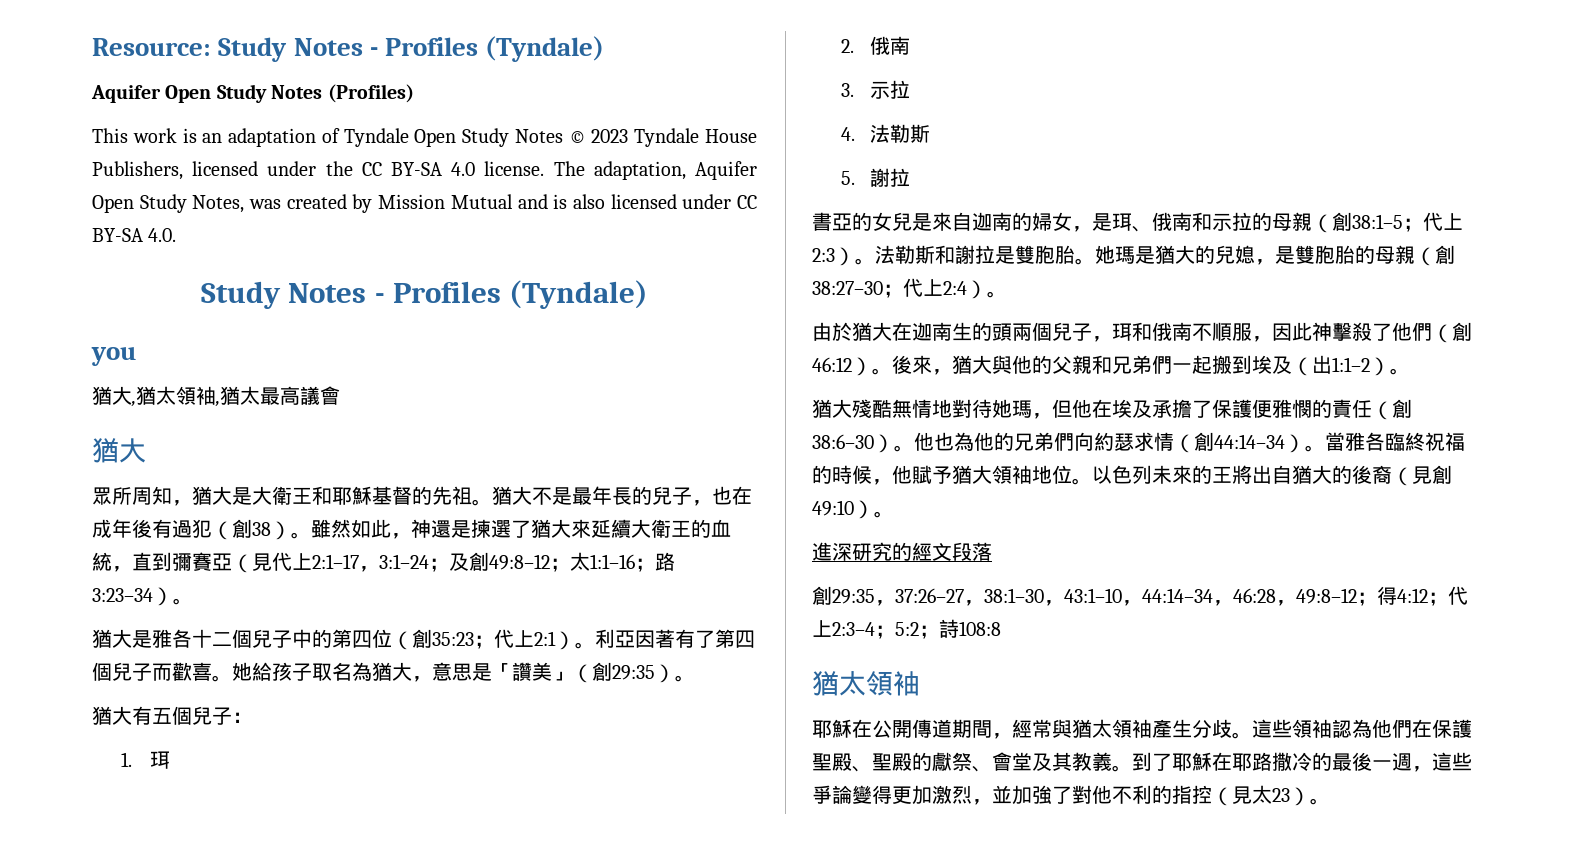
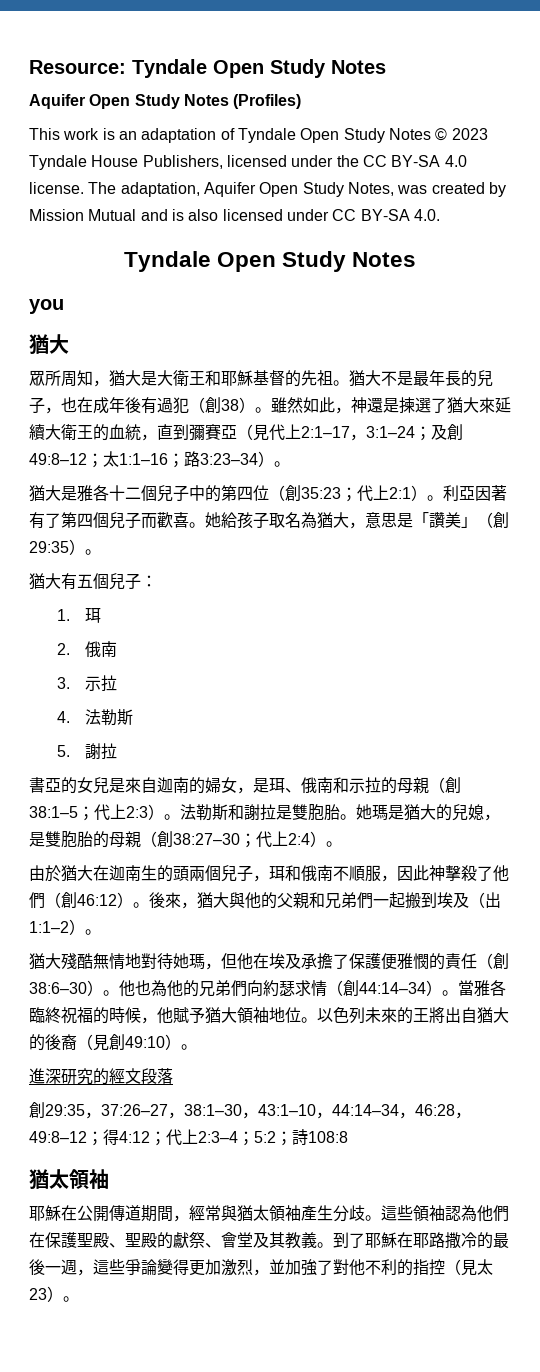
[218,36,605,62] Study Notes - Profiles (Tyndale) -> [132,59,386,78] Tyndale Open Study Notes
[200,280,649,309] [91,347,136,366] [92,386,340,407] Study Notes - Profiles (Tyndale) // you // 猶大,猶太領袖,猶太最高議會 -> [123,251,417,272] [29,299,64,314] Tyndale Open Study Notes // you

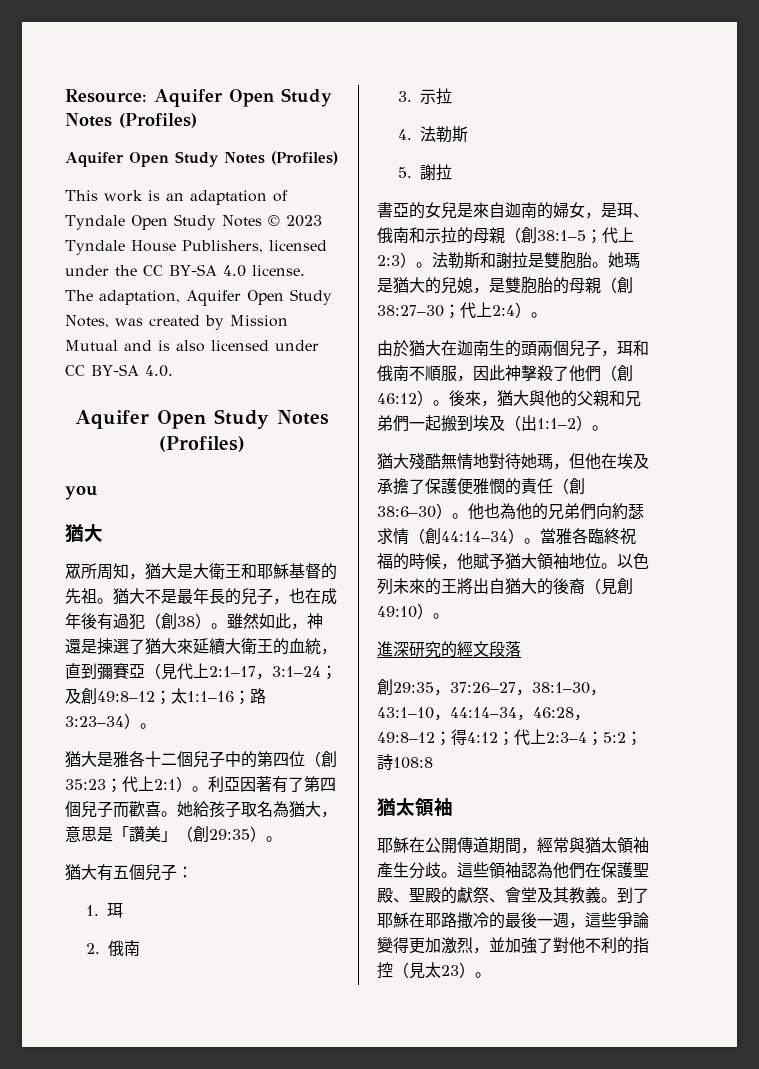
[132,59,386,78] Tyndale Open Study Notes -> [154,88,332,107] [65,113,197,128] Aquifer Open Study Notes (Profiles)
[123,251,417,272] Tyndale Open Study Notes -> [74,409,329,429] [158,436,245,452] Aquifer Open Study Notes (Profiles)

